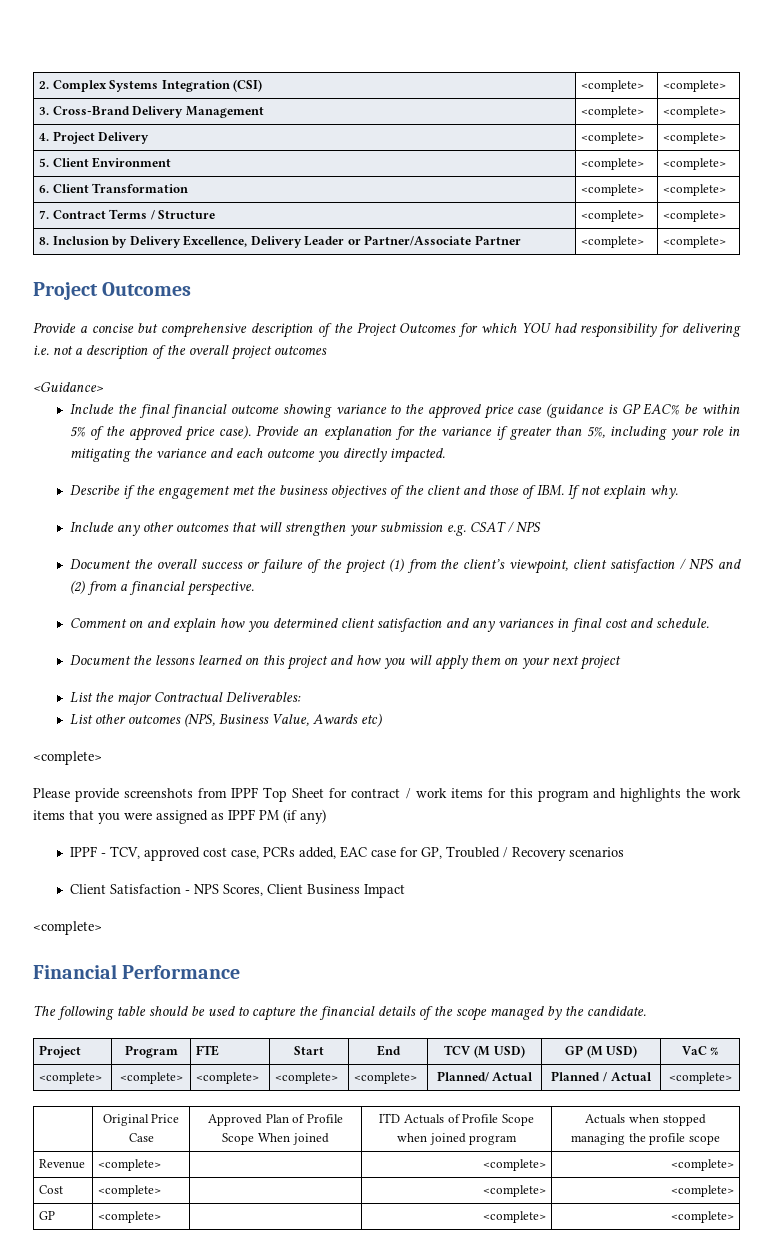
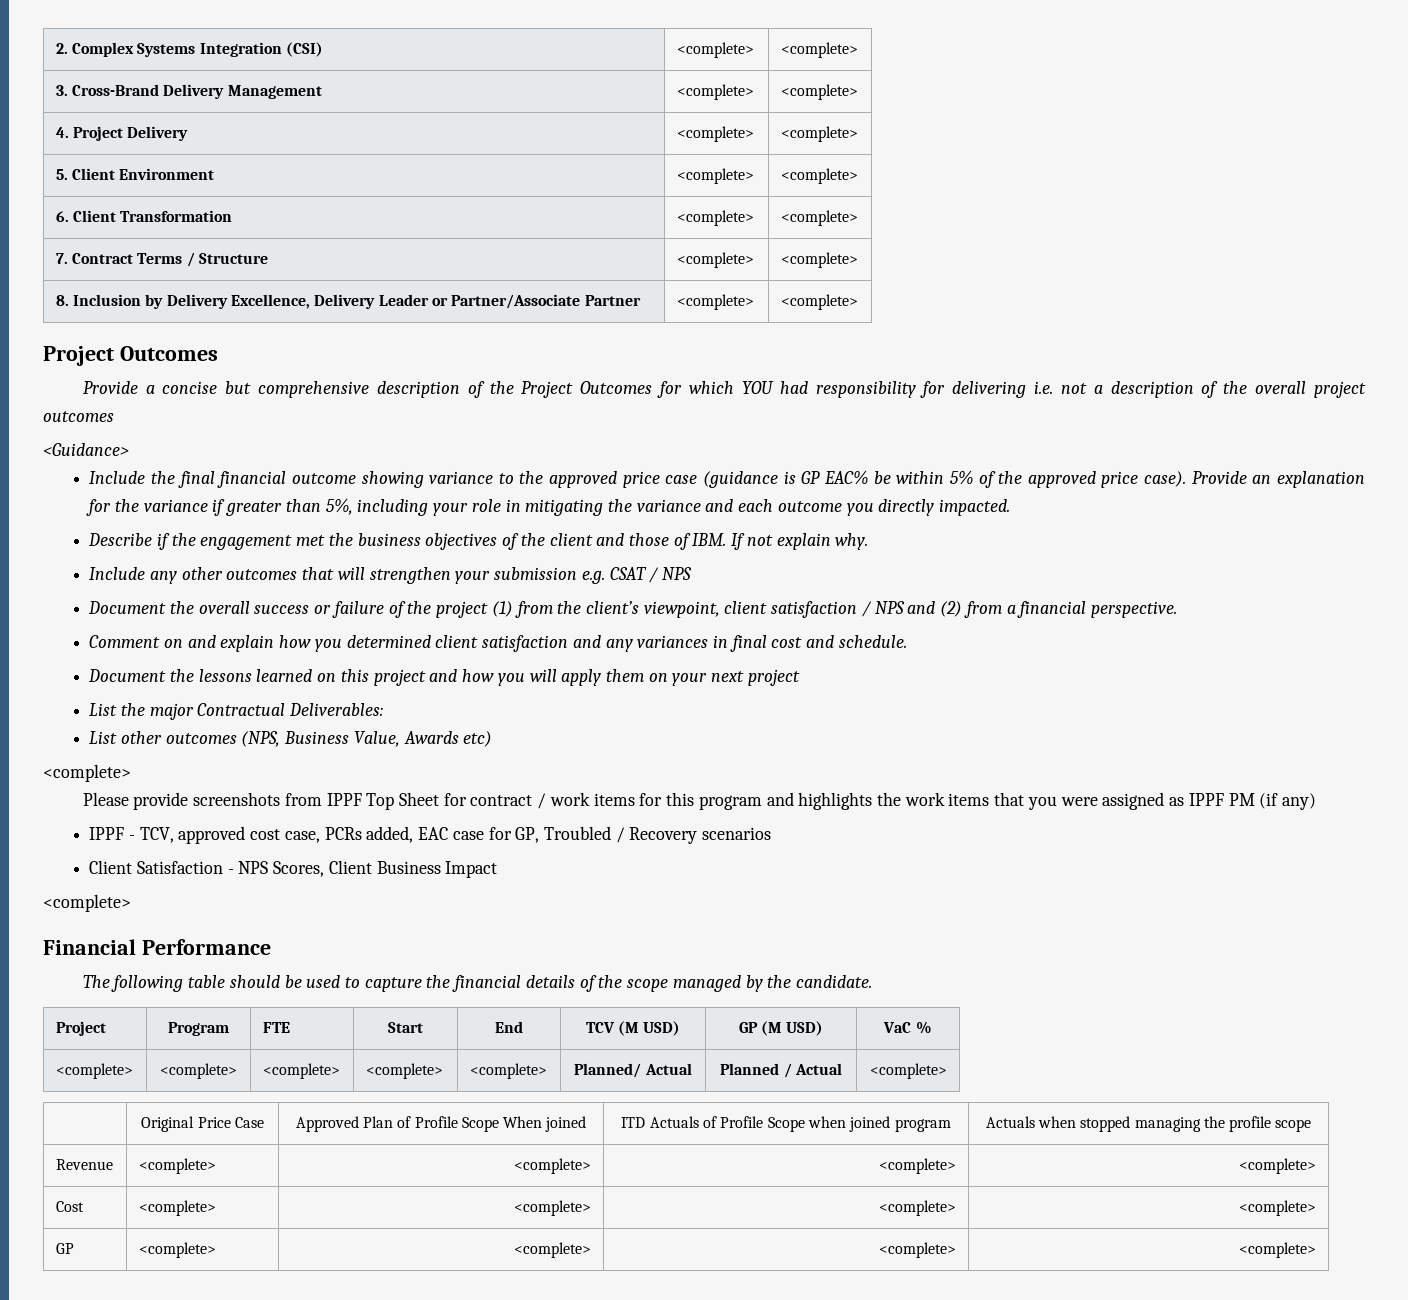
(162, 1165) none -> [514,1158,592,1174] <complete>
(162, 1191) none -> [514,1200,592,1216] <complete>
(162, 1217) none -> [514,1242,592,1258] <complete>

